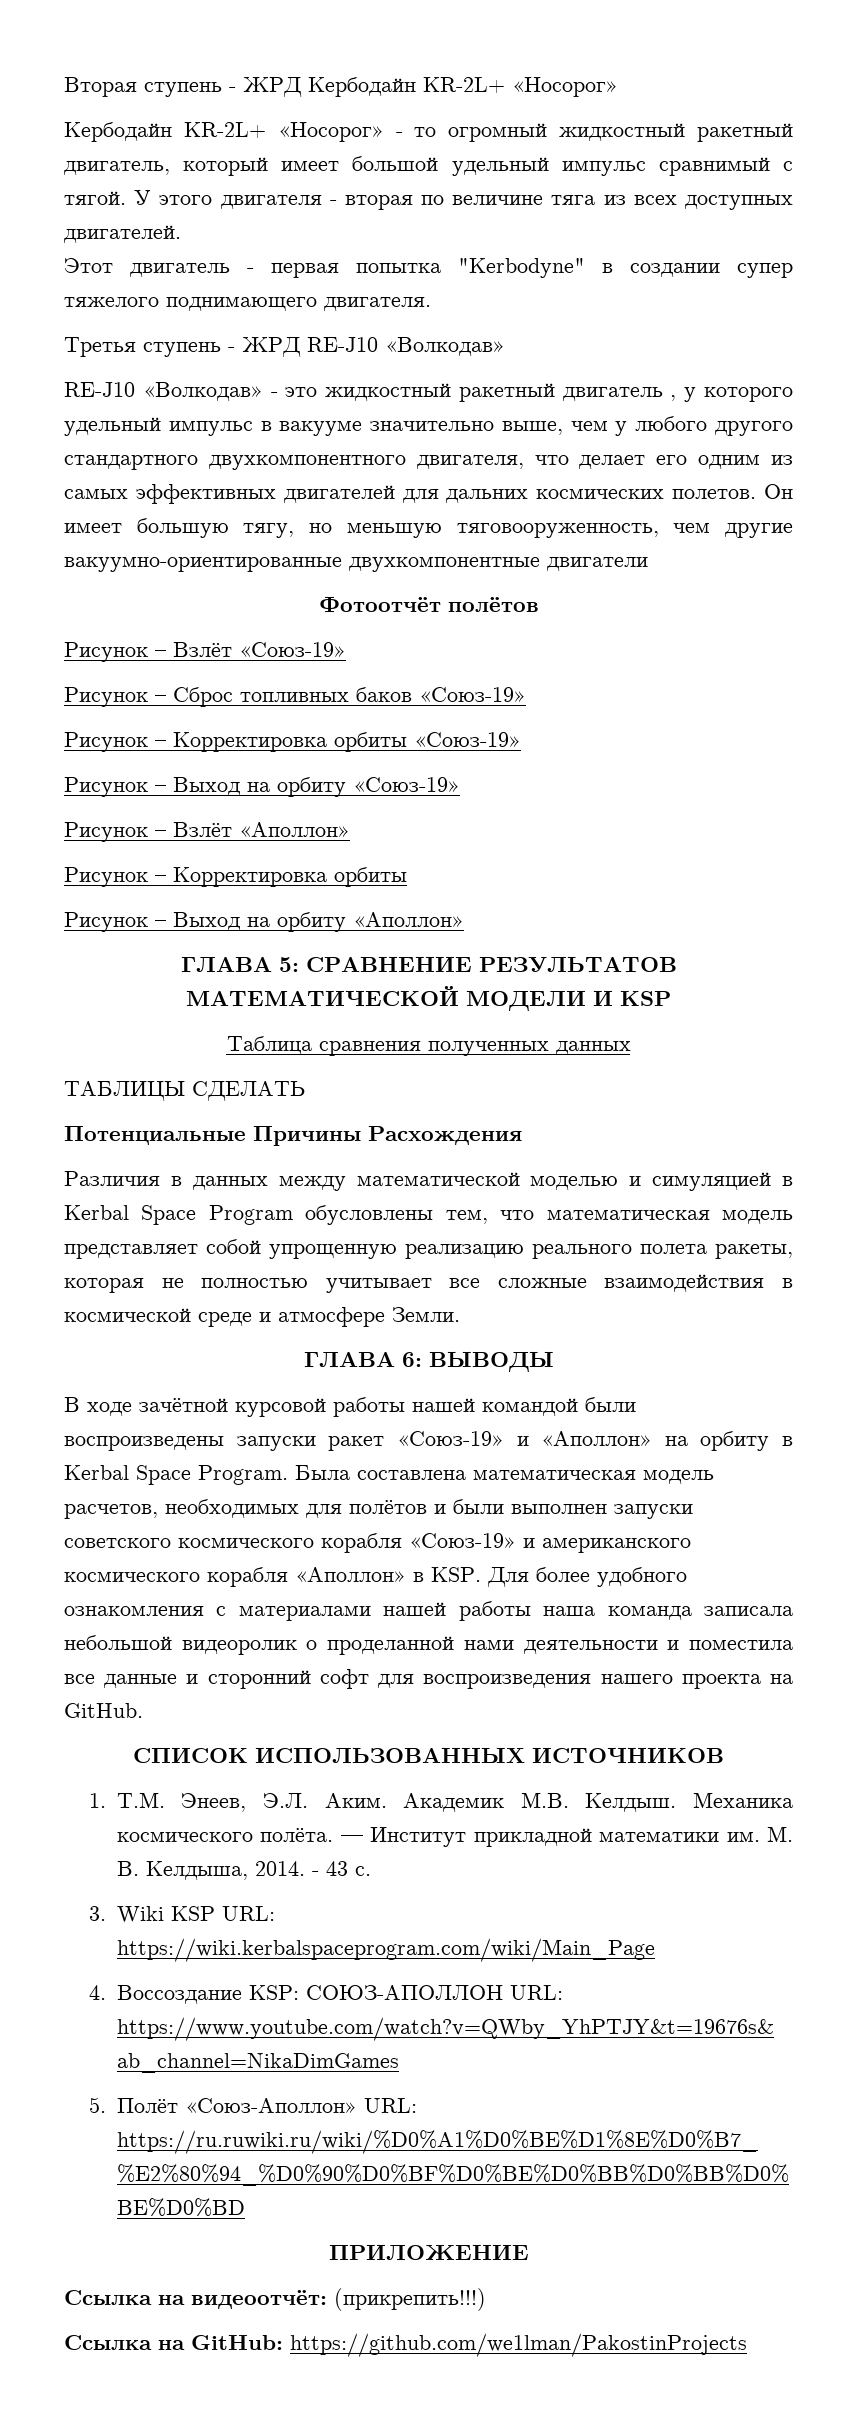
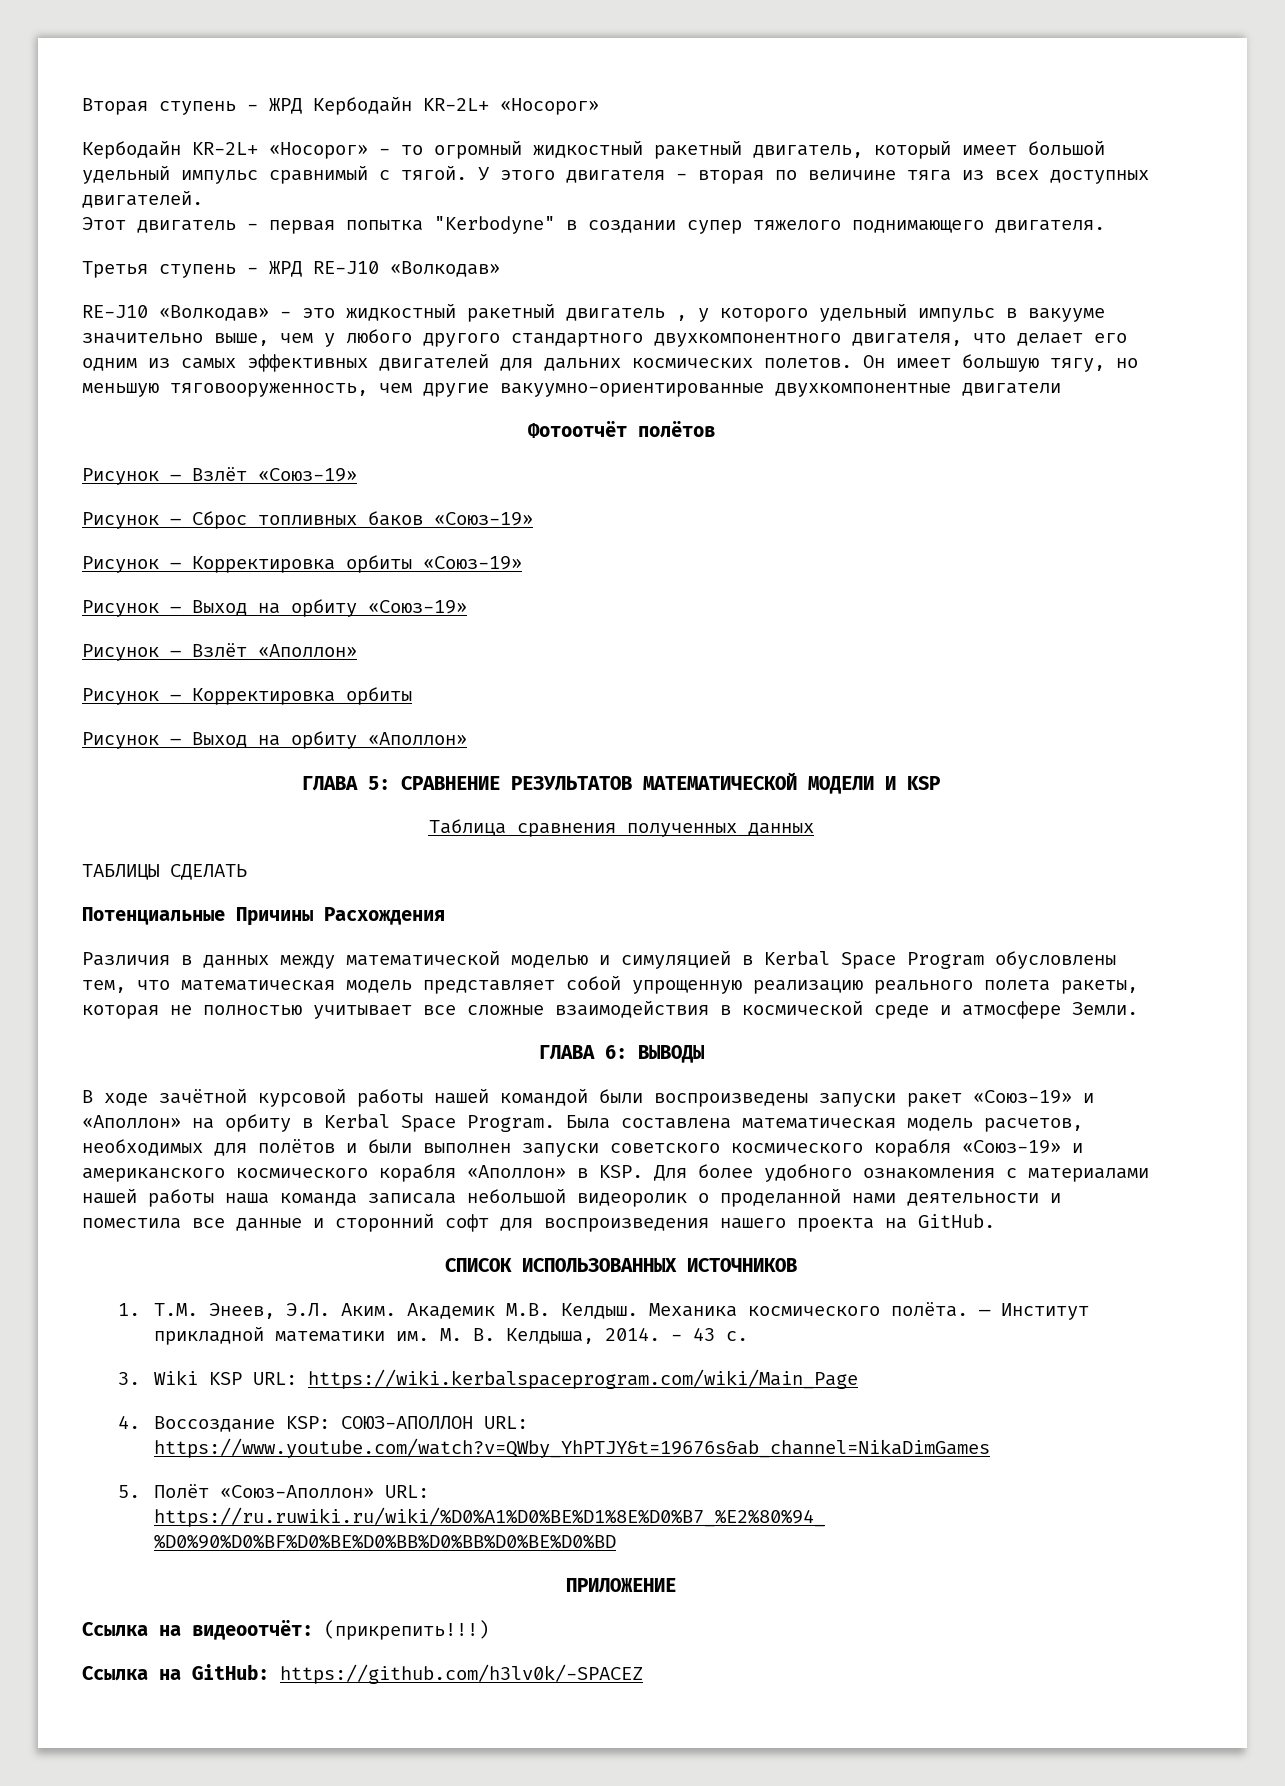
[290,2333,747,2357] https://github.com/we1lman/PakostinProjects -> [280,1664,643,1684] https://github.com/h3lv0k/-SPACEZ

